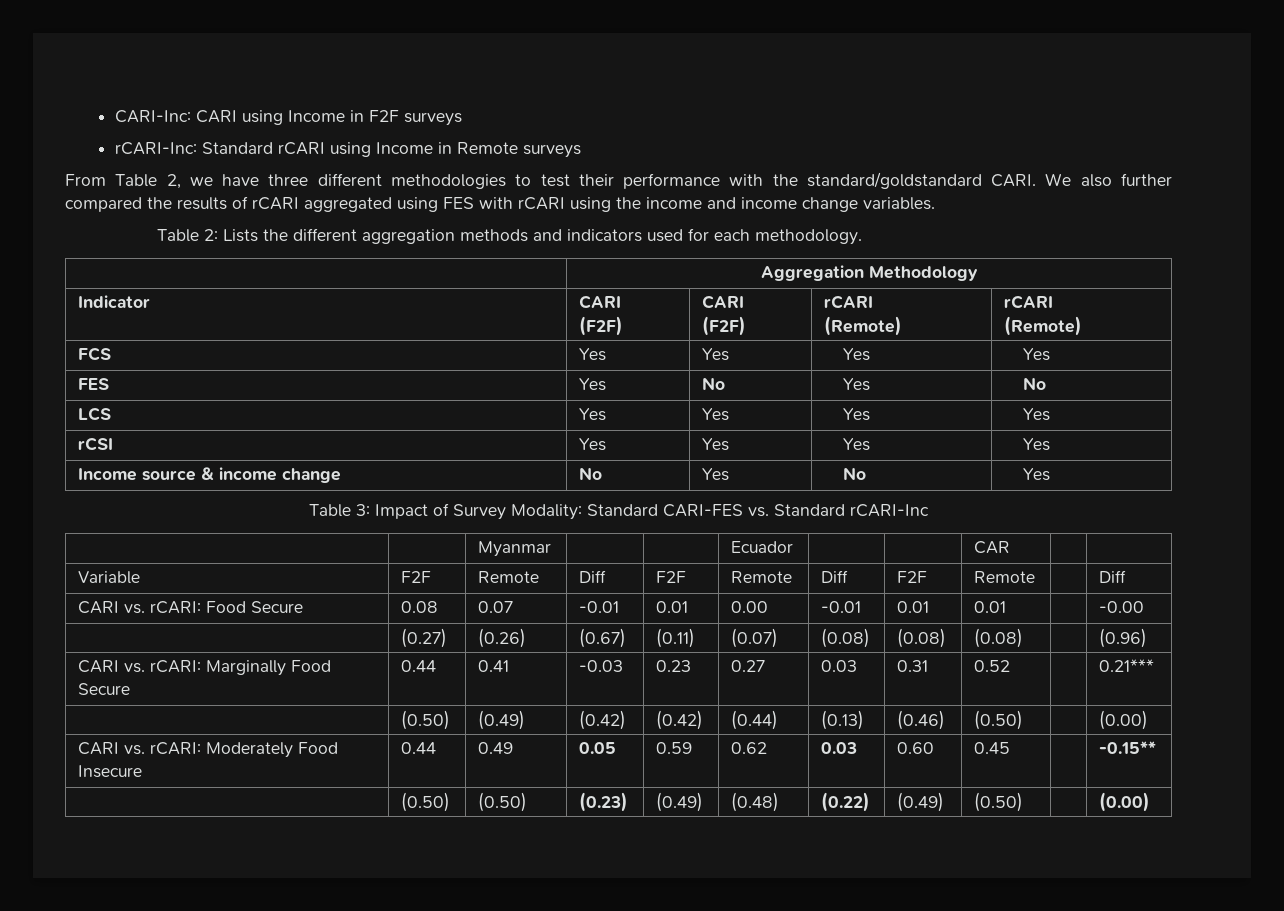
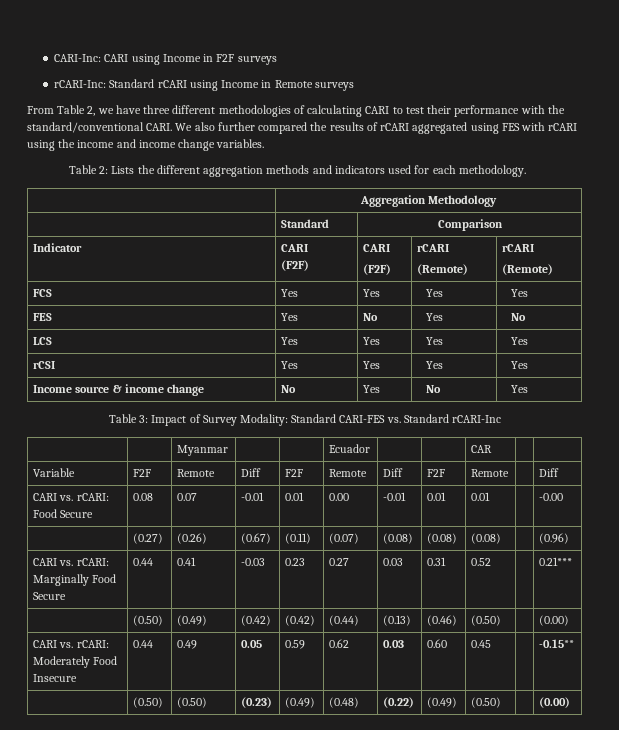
(506, 181) none -> [293,105,390,117] of calculating CARI
[806,172,982,189] standard/goldstandard -> [27,122,144,133] standard/conventional
(978, 273) none -> [281,219,330,228] [437,219,503,231] // | Standard | Comparison

